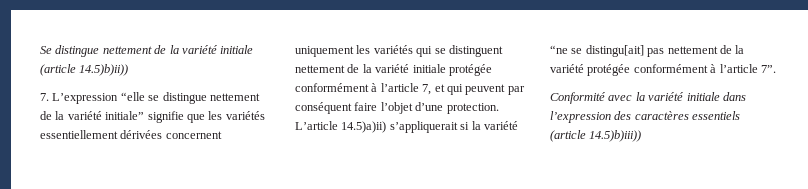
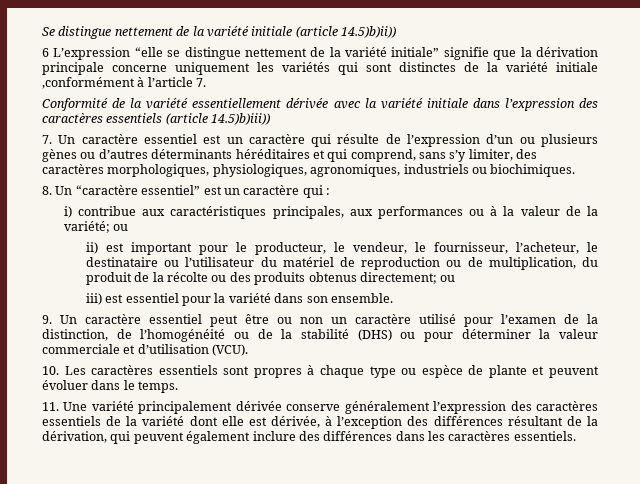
[40,93,49,101] 7. -> [42,48,49,57] 6
[208,111,265,120] [40,130,222,139] les variétés essentiellement dérivées concernent -> [520,47,598,57] [42,62,167,75] la dérivation principale concerne
[434,45,503,57] [295,64,492,76] [295,83,525,95] [295,102,499,114] [295,121,518,133] [550,45,745,57] [550,64,776,76] [550,92,605,104] se distinguent nettement de la variété initiale protégée conformément à l’article 7, et qui peuvent par conséquent faire l’objet d’une protection. L’article 14.5)a)ii) s’appliquerait si la variété “ne se distingu[ait] pas nettement de la variété protégée conformément à l’article 7”. // Conformité -> [366,62,598,72] [42,77,207,89] [42,98,329,111] sont distinctes de la variété initiale ,conformément à l’article 7. // Conformité de la variété essentiellement dérivée
(642, 136) none -> [42,134,599,147] [42,149,538,162] [42,164,576,177] [42,185,330,198] [63,206,598,219] [63,221,129,233] [85,242,598,255] [85,257,598,270] [85,272,456,285] [85,293,393,306] [42,314,598,327] [42,329,599,342] [42,344,249,356] [42,365,599,378] [42,380,179,393] [42,401,598,414] [42,416,598,429] [42,431,576,444] // 7. Un caractère essentiel est un caractère qui résulte de l’expression d’un ou plusieurs gènes ou d’autres déterminants héréditaires et qui comprend, sans s’y limiter, des caractères morphologiques, physiologiques, agronomiques, industriels ou biochimiques. // 8. Un “caractère essentiel” est un caractère qui : // i) contribue aux caractéristiques principales, aux performances ou à la valeur de la variété; ou // ii) est important pour le producteur, le vendeur, le fournisseur, l’acheteur, le destinataire ou l’utilisateur du matériel de reproduction ou de multiplication, du produit de la récolte ou des produits obtenus directement; ou // iii) est essentiel pour la variété dans son ensemble. // 9. Un caractère essentiel peut être ou non un caractère utilisé pour l’examen de la distinction, de l’homogénéité ou de la stabilité (DHS) ou pour déterminer la valeur commerciale et d’utilisation (VCU). // 10. Les caractères essentiels sont propres à chaque type ou espèce de plante et peuvent évoluer dans le temps. // 11. Une variété principalement dérivée conserve généralement l’expression des caractères essentiels de la variété dont elle est dérivée, à l’exception des différences résultant de la dérivation, qui peuvent également inclure des différences dans les caractères essentiels.

